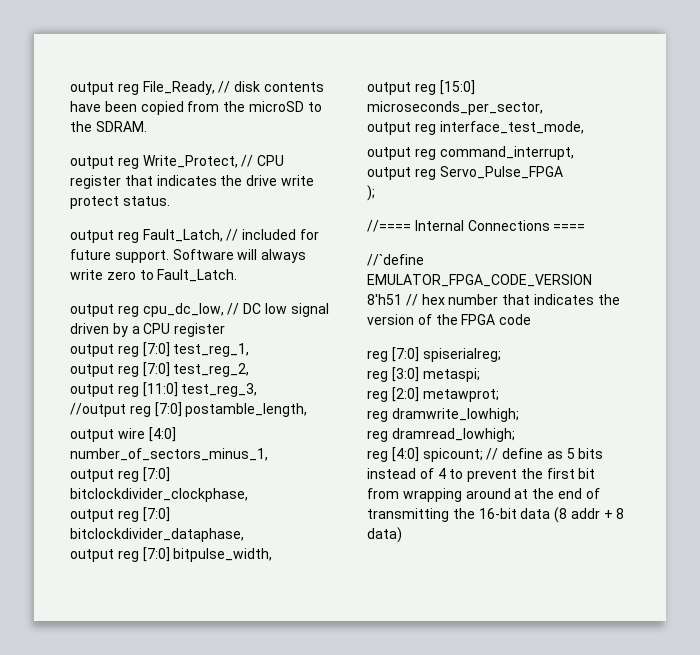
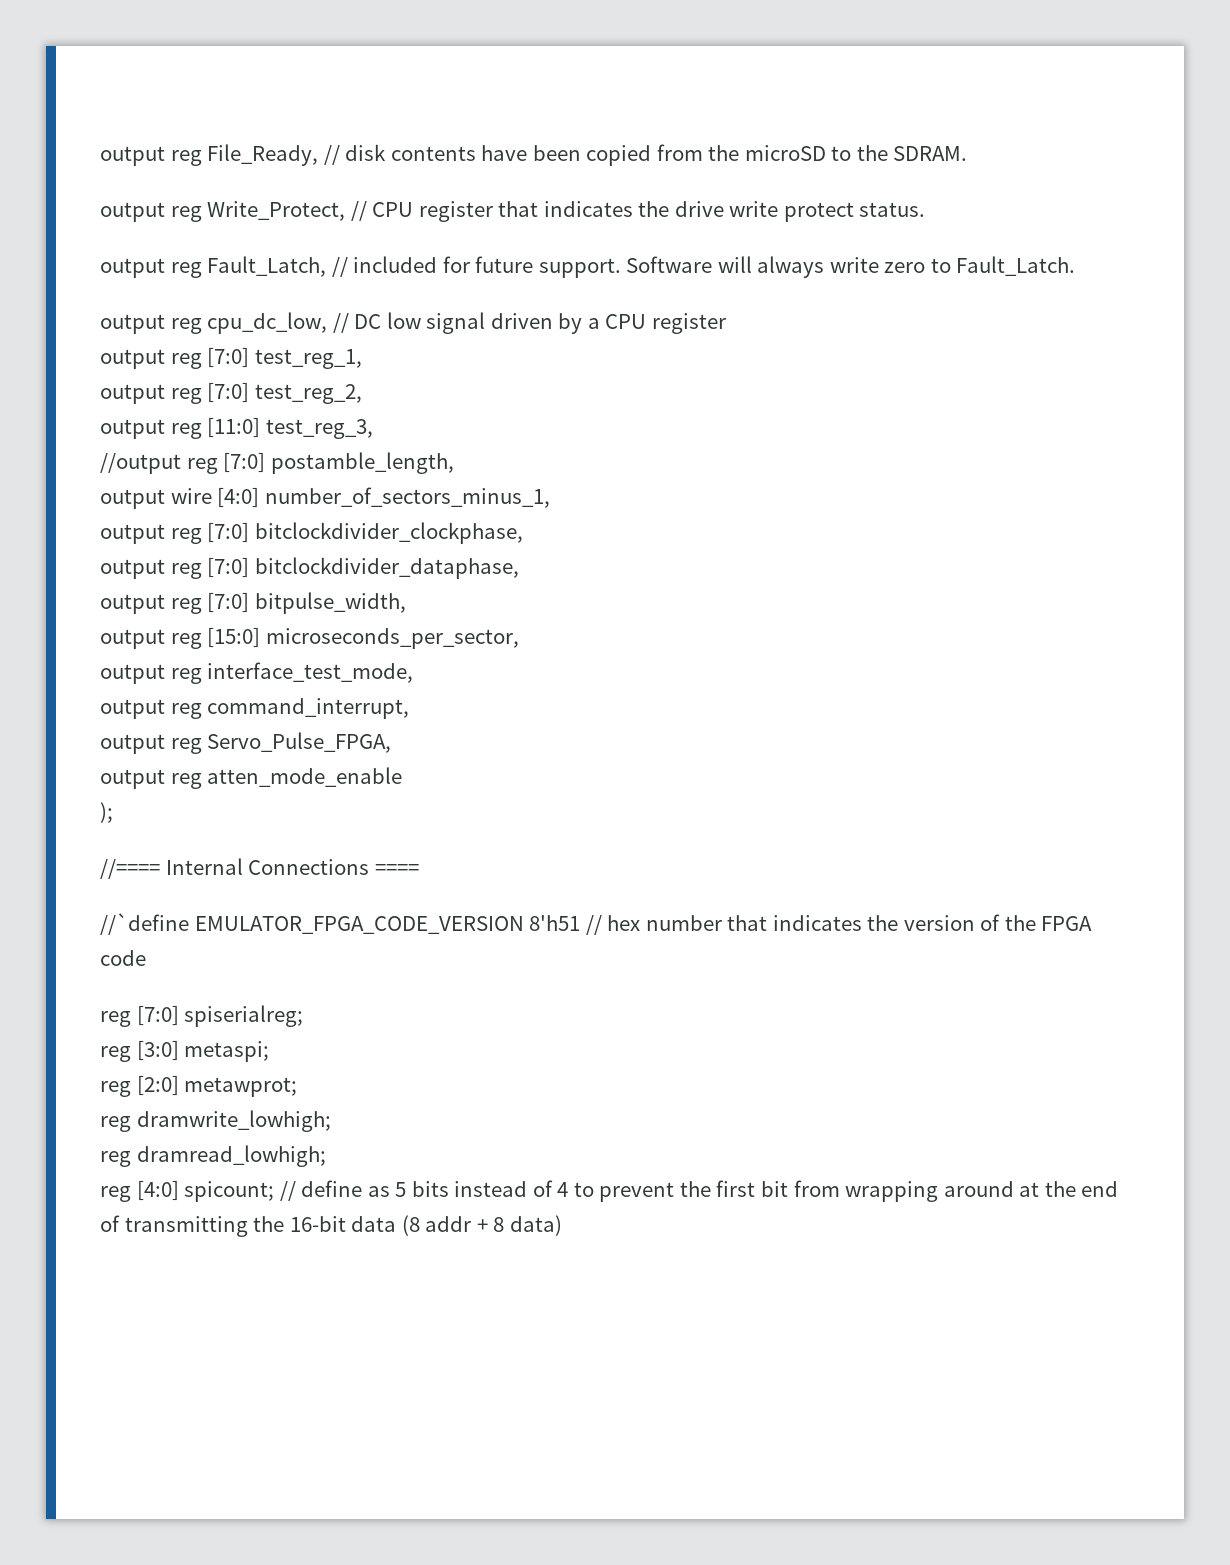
[439,166,563,179] Servo_Pulse_FPGA -> [207,732,392,753] [100,767,403,789] Servo_Pulse_FPGA, // output reg atten_mode_enable

